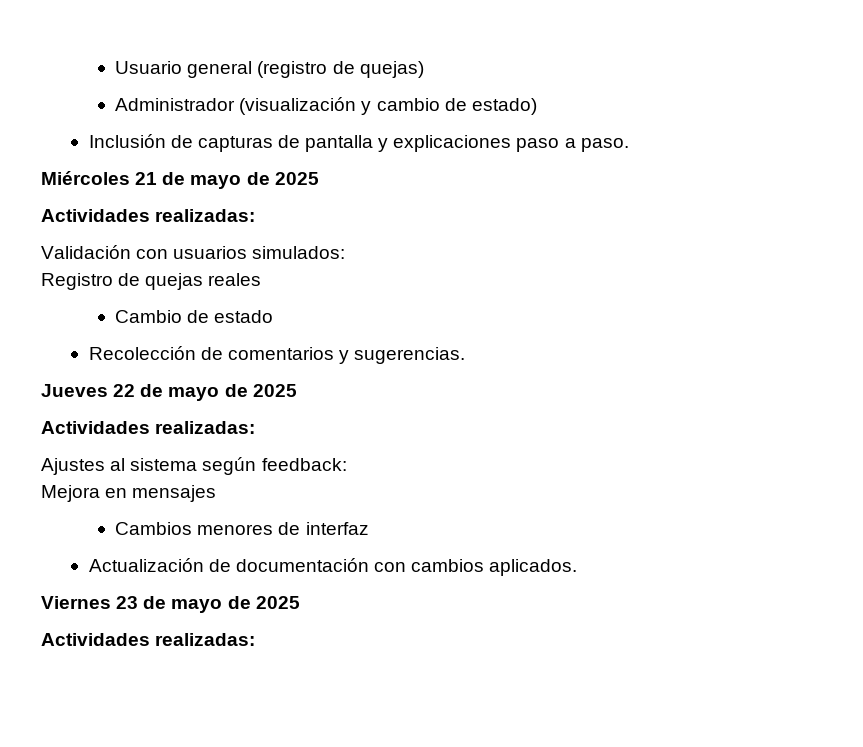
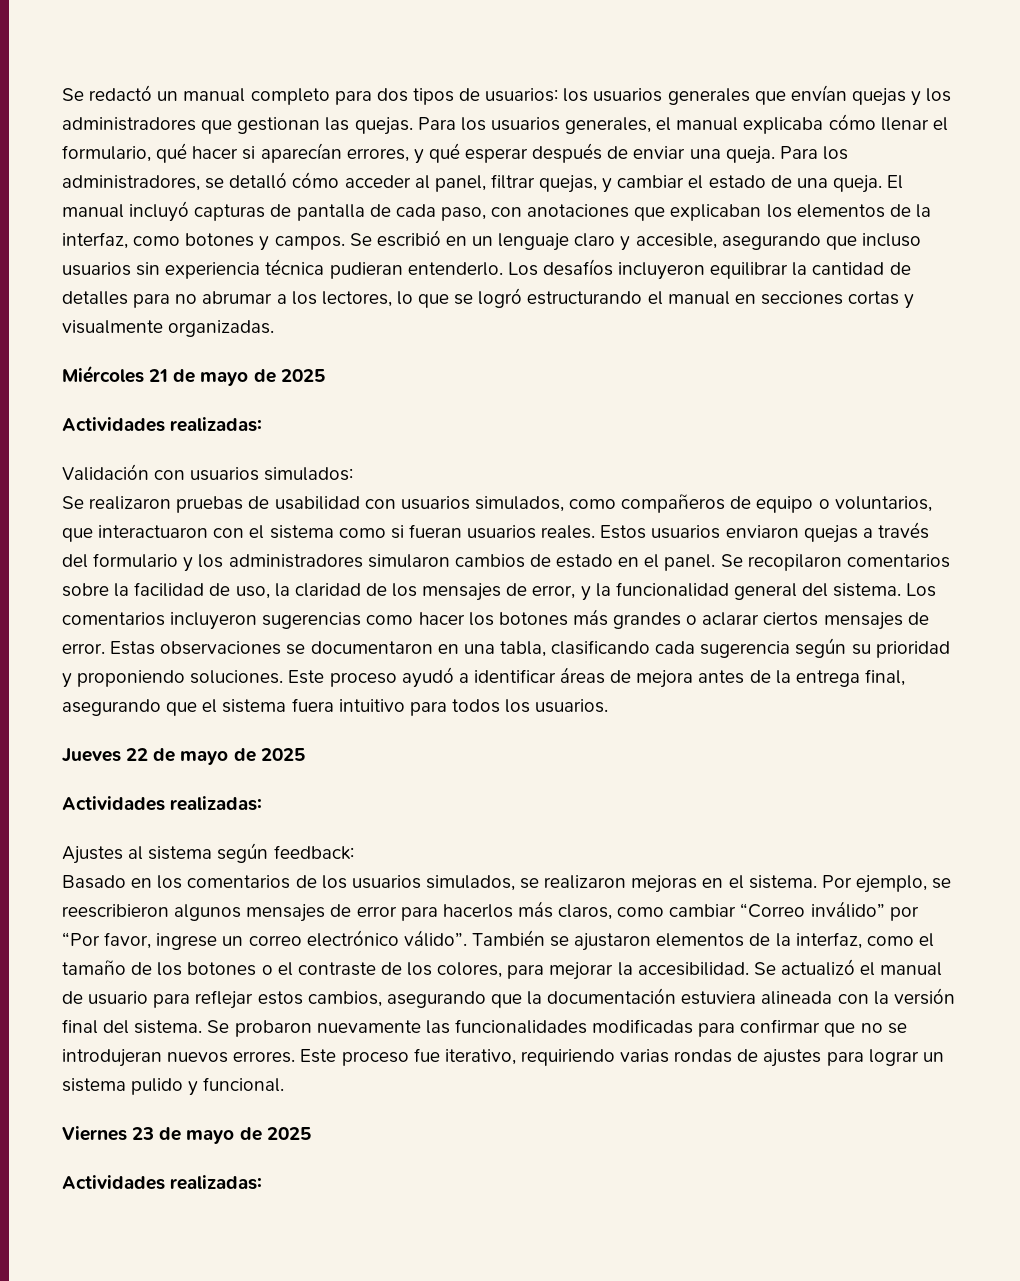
[115,61,424,78] [115,97,537,115] [88,134,629,152] Usuario general (registro de quejas) // Administrador (visualización y cambio de estado) // Inclusión de capturas de pantalla y explicaciones paso a paso. -> [62,85,952,106] [62,114,948,135] [62,143,848,164] [62,172,904,193] [62,201,931,222] [62,230,921,251] [62,259,911,280] [62,288,915,309] [62,320,275,337] Se redactó un manual completo para dos tipos de usuarios: los usuarios generales que envían quejas y los administradores que gestionan las quejas. Para los usuarios generales, el manual explicaba cómo llenar el formulario, qué hacer si aparecían errores, y qué esperar después de enviar una queja. Para los administradores, se detalló cómo acceder al panel, filtrar quejas, y cambiar el estado de una queja. El manual incluyó capturas de pantalla de cada paso, con anotaciones que explicaban los elementos de la interfaz, como botones y campos. Se escribió en un lenguaje claro y accesible, asegurando que incluso usuarios sin experiencia técnica pudieran entenderlo. Los desafíos incluyeron equilibrar la cantidad de detalles para no abrumar a los lectores, lo que se logró estructurando el manual en secciones cortas y visualmente organizadas.
[41,273,262,290] [115,310,274,323] [88,346,466,364] Registro de quejas reales // Cambio de estado // Recolección de comentarios y sugerencias. -> [62,494,932,513] [62,522,929,543] [62,553,950,572] [62,582,937,601] [62,609,929,630] [62,638,950,658] [62,667,905,688] [62,698,609,716] Se realizaron pruebas de usabilidad con usuarios simulados, como compañeros de equipo o voluntarios, que interactuaron con el sistema como si fueran usuarios reales. Estos usuarios enviaron quejas a través del formulario y los administradores simularon cambios de estado en el panel. Se recopilaron comentarios sobre la facilidad de uso, la claridad de los mensajes de error, y la funcionalidad general del sistema. Los comentarios incluyeron sugerencias como hacer los botones más grandes o aclarar ciertos mensajes de error. Estas observaciones se documentaron en una tabla, clasificando cada sugerencia según su prioridad y proponiendo soluciones. Este proceso ayudó a identificar áreas de mejora antes de la entrega final, asegurando que el sistema fuera intuitivo para todos los usuarios.
[41,485,217,502] [115,522,369,535] [88,558,578,576] Mejora en mensajes // Cambios menores de interfaz // Actualización de documentación con cambios aplicados. -> [62,875,952,893] [62,901,919,922] [62,930,934,951] [62,959,943,980] [62,988,955,1009] [62,1019,907,1037] [62,1048,944,1067] [62,1077,285,1096] Basado en los comentarios de los usuarios simulados, se realizaron mejoras en el sistema. Por ejemplo, se reescribieron algunos mensajes de error para hacerlos más claros, como cambiar “Correo inválido” por “Por favor, ingrese un correo electrónico válido”. También se ajustaron elementos de la interfaz, como el tamaño de los botones o el contraste de los colores, para mejorar la accesibilidad. Se actualizó el manual de usuario para reflejar estos cambios, asegurando que la documentación estuviera alineada con la versión final del sistema. Se probaron nuevamente las funcionalidades modificadas para confirmar que no se introdujeran nuevos errores. Este proceso fue iterativo, requiriendo varias rondas de ajustes para lograr un sistema pulido y funcional.

